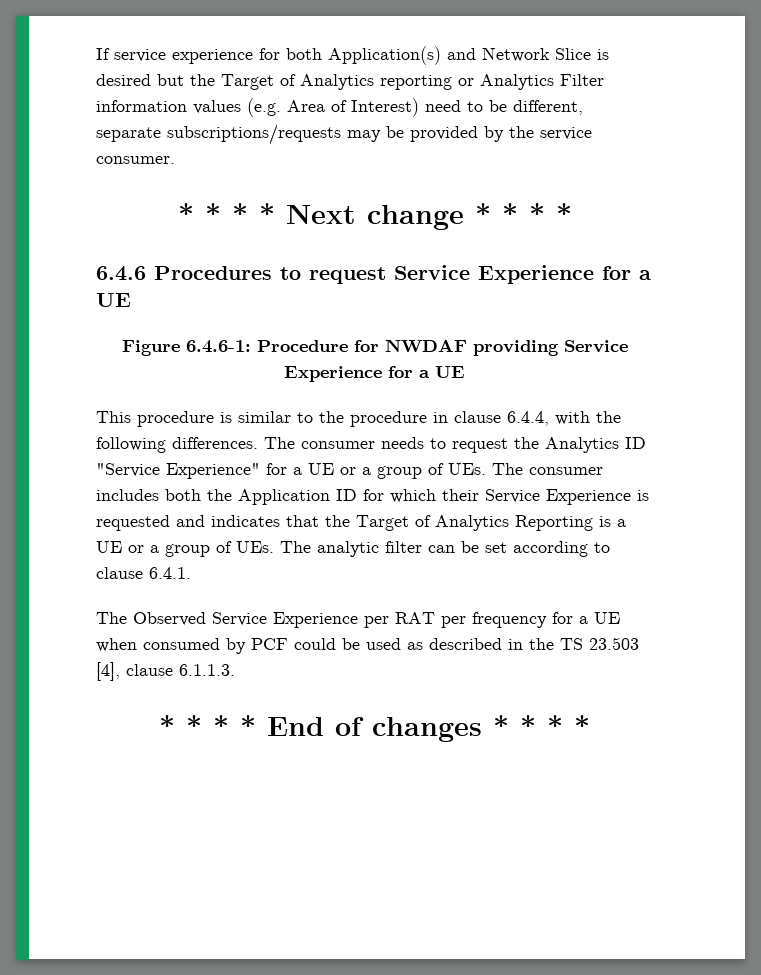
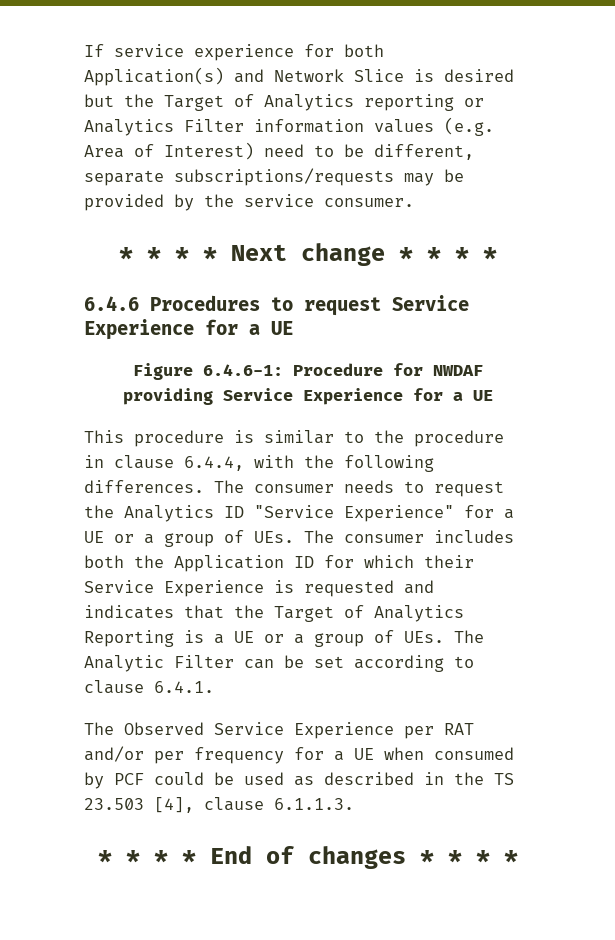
[317,541,422,557] analytic filter -> [84,655,234,672] Analytic Filter
(435, 618) none -> [84,746,144,762] and/or

